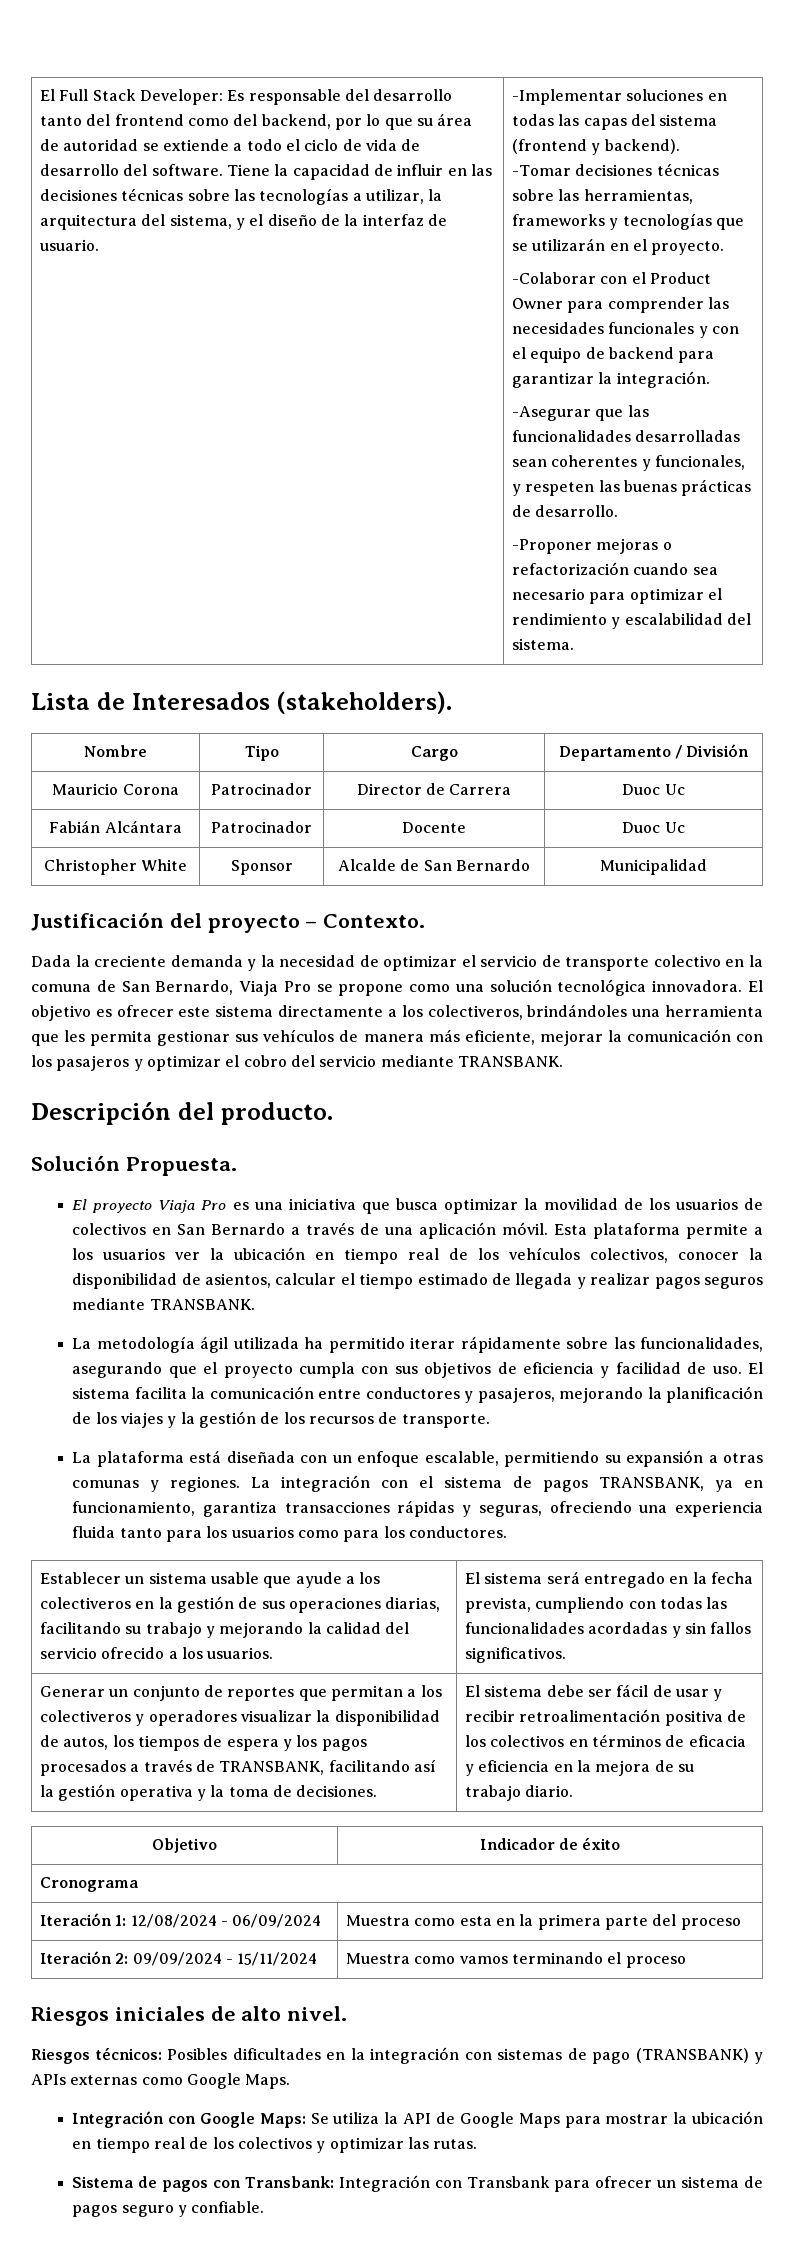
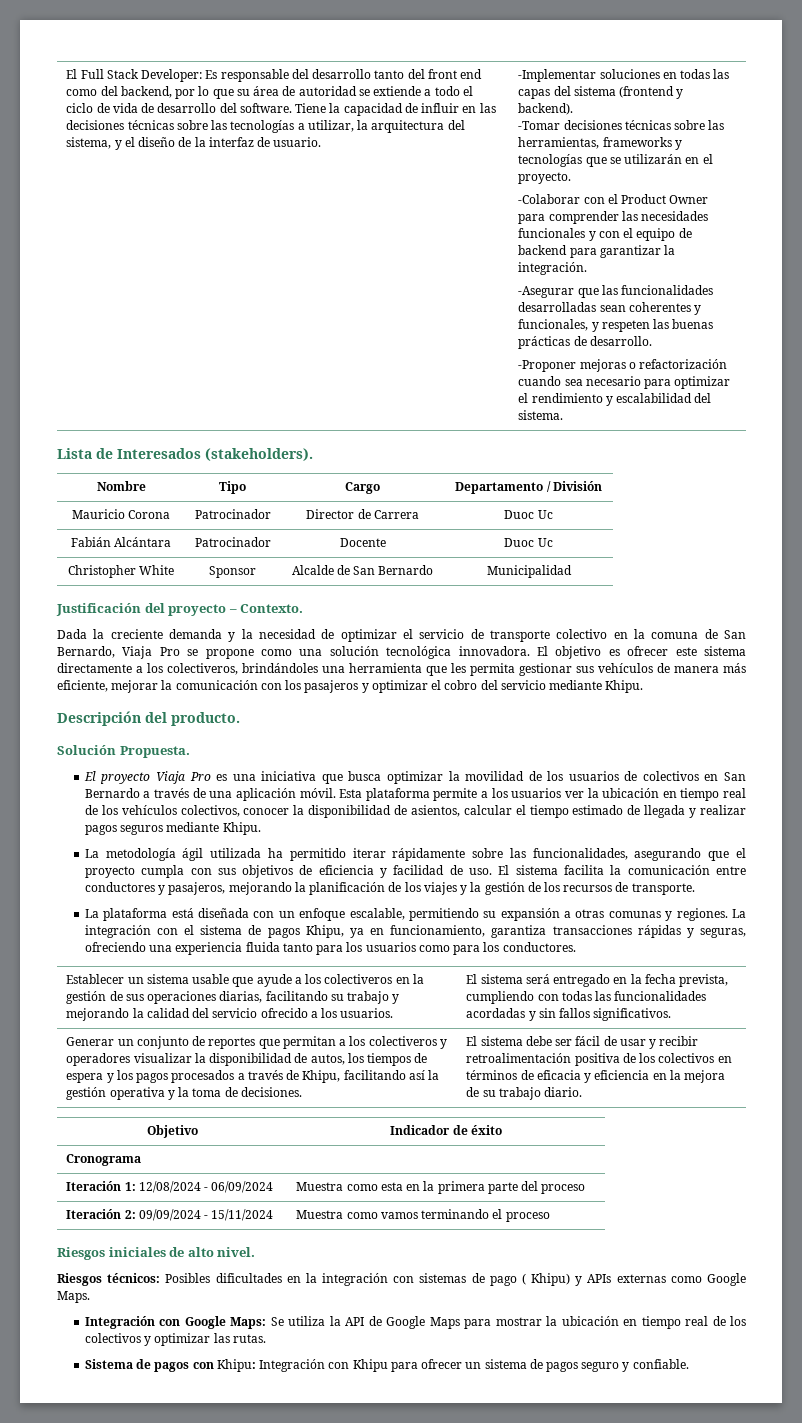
[114,114,184,126] frontend -> [427,69,483,79] front end
[457,1056,563,1067] TRANSBANK. -> [605,680,644,693] Khipu.
[149,1299,255,1310] TRANSBANK. -> [222,822,261,835] Khipu.
[599,1477,705,1491] TRANSBANK, -> [305,925,344,938] Khipu,
[219,1761,325,1775] TRANSBANK, -> [302,1070,341,1083] Khipu,
[635,2048,749,2063] (TRANSBANK) -> [521,1273,571,1286] ( Khipu)
[244,2175,550,2192] Transbank: Integración con Transbank -> [216,1359,388,1372] Khipu: Integración con Khipu

